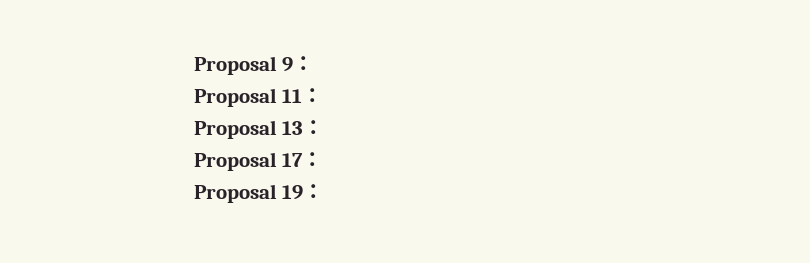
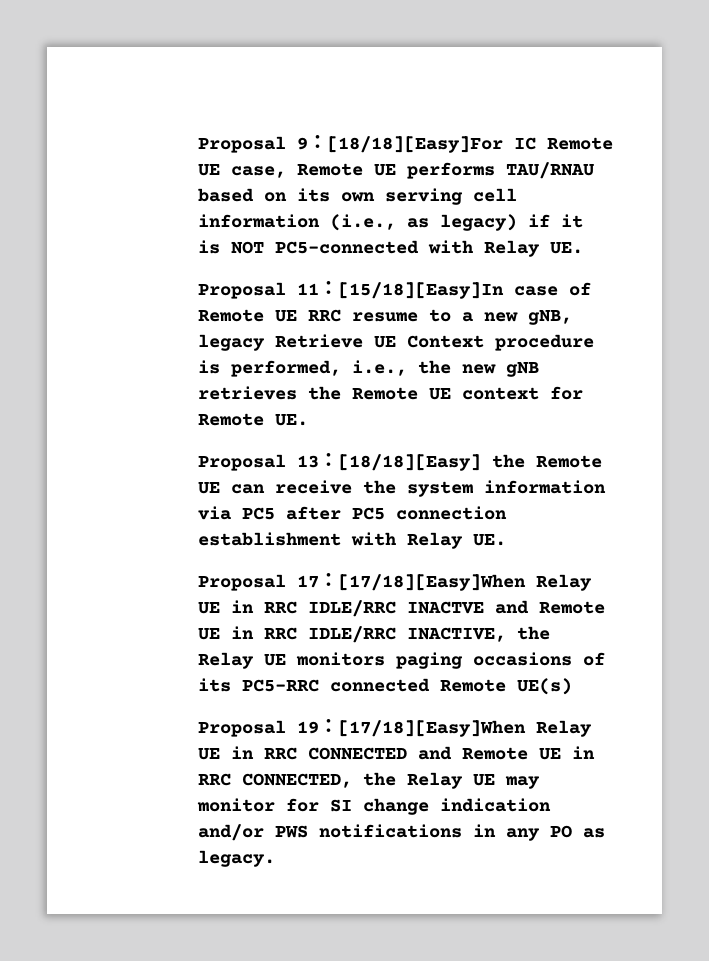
[193,88,324,107] [193,120,325,139] [193,152,324,171] [193,184,325,203] // Proposal 11： // Proposal 13： // Proposal 17： // Proposal 19： -> [327,136,614,153] [198,162,595,179] [198,188,518,205] [198,214,584,231] [198,240,584,257] [198,281,592,299] [198,309,573,325] [198,334,595,351] [198,360,540,377] [198,386,584,400] [198,413,309,426] [198,453,603,471] [198,480,607,497] [198,506,508,520] [198,532,507,549] [198,573,593,591] [198,600,606,617] [198,626,551,643] [198,652,606,669] [198,678,573,695] [198,719,593,737] [198,746,596,760] [198,772,541,789] [197,798,552,815] [198,824,606,841] [198,850,276,867] [18/18][Easy]For IC Remote UE case, Remote UE performs TAU/RNAU based on its own serving cell information (i.e., as legacy) if it is NOT PC5-connected with Relay UE. // Proposal 11：[15/18][Easy]In case of Remote UE RRC resume to a new gNB, legacy Retrieve UE Context procedure is performed, i.e., the new gNB retrieves the Remote UE context for Remote UE. // Proposal 13：[18/18][Easy] the Remote UE can receive the system information via PC5 after PC5 connection establishment with Relay UE. // Proposal 17：[17/18][Easy]When Relay UE in RRC IDLE/RRC INACTVE and Remote UE in RRC IDLE/RRC INACTIVE, the Relay UE monitors paging occasions of its PC5-RRC connected Remote UE(s) // Proposal 19：[17/18][Easy]When Relay UE in RRC CONNECTED and Remote UE in RRC CONNECTED, the Relay UE may monitor for SI change indication and/or PWS notifications in any PO as legacy.

